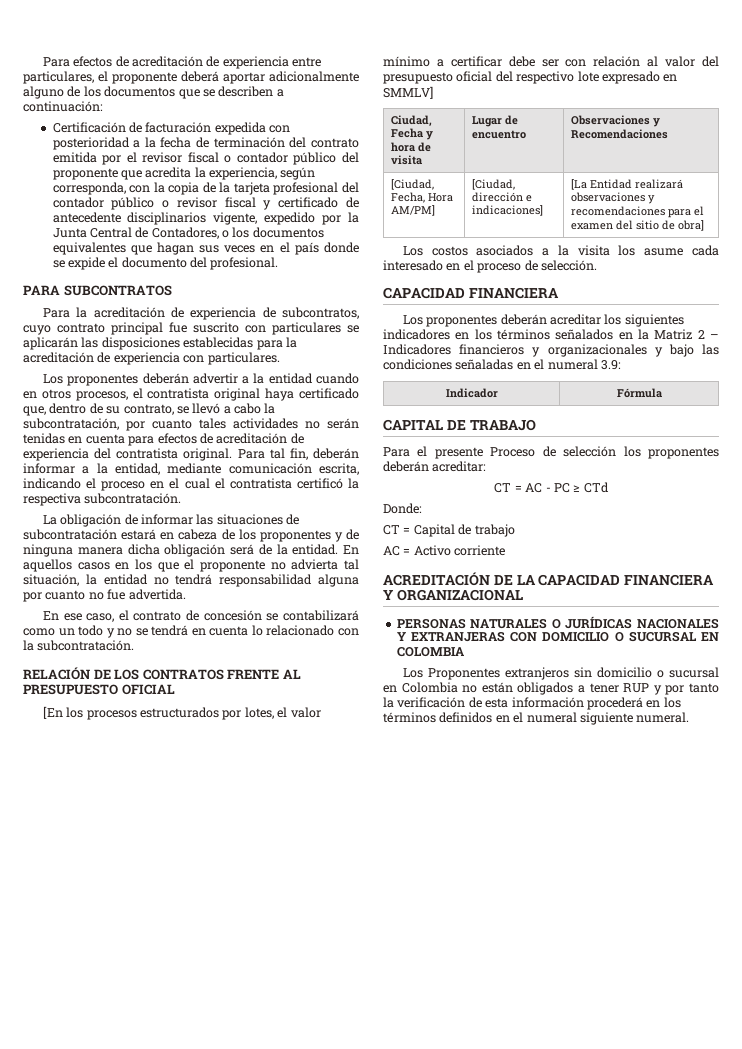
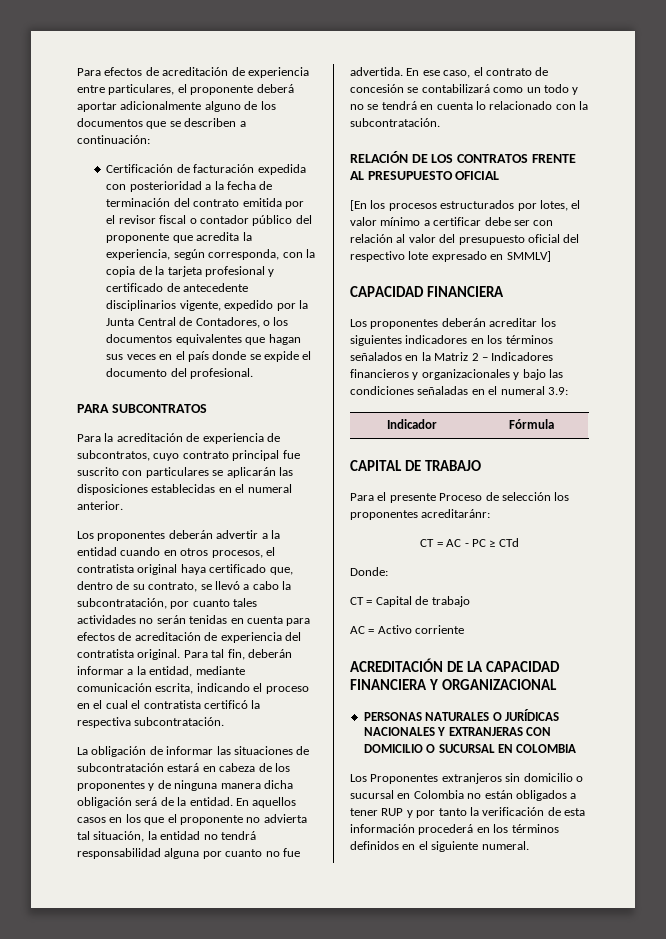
[342,182,360,193] [52,197,256,210] del contador público o revisor fiscal -> (265, 271) none
[256,337,297,350] [23,352,280,365] para la acreditación de experiencia con particulares. -> [218,484,292,493] [77,501,123,510] en el numeral anterior.
(186, 594) // -> (403, 71) none
[390,115,432,126] [390,128,433,140] [390,142,431,152] [390,155,422,165] [471,115,518,127] [471,130,526,139] [570,115,660,127] [570,129,668,139] [390,179,434,190] [390,192,453,203] [390,205,435,216] [471,179,515,190] [471,192,532,202] [471,205,543,216] [570,179,683,190] [570,192,655,204] [570,206,704,218] [570,220,704,231] [402,245,719,256] [383,260,597,273] // Ciudad, Fecha y hora de visita | Lugar de encuentro | Observaciones y Recomendaciones // [Ciudad, Fecha, Hora AM/PM] | [Ciudad, dirección e indicaciones] | [La Entidad realizará observaciones y recomendaciones para el examen del sitio de obra] // Los costos asociados a la visita los asume cada interesado en el proceso de selección. -> (551, 256) none
[383,461,487,472] deberán acreditar: -> [421,509,491,518] acreditaránr:
[526,712,577,723] numeral -> (428, 845) none

